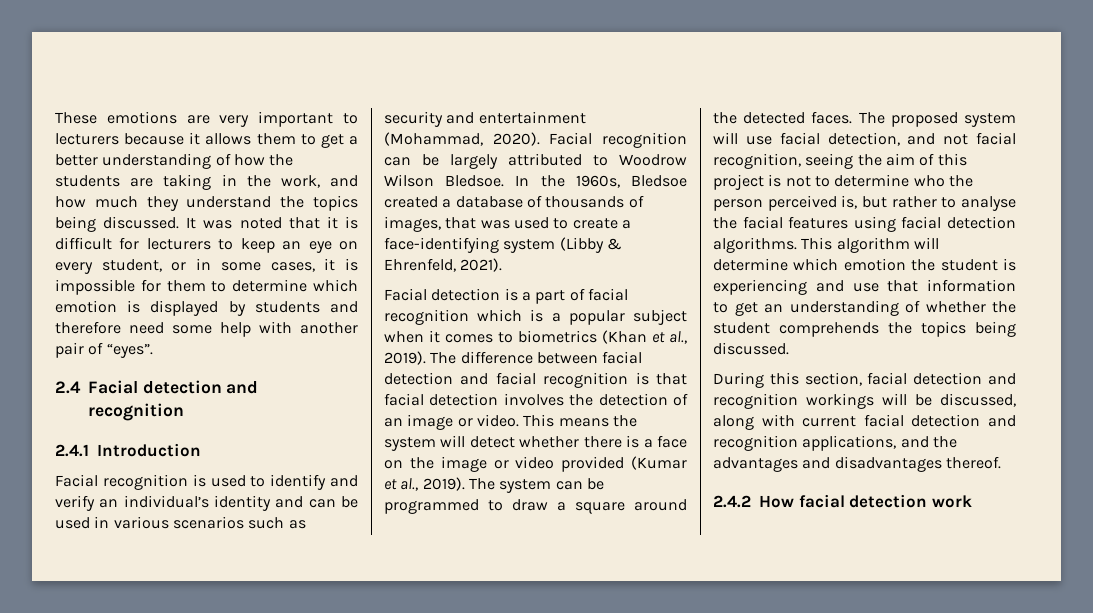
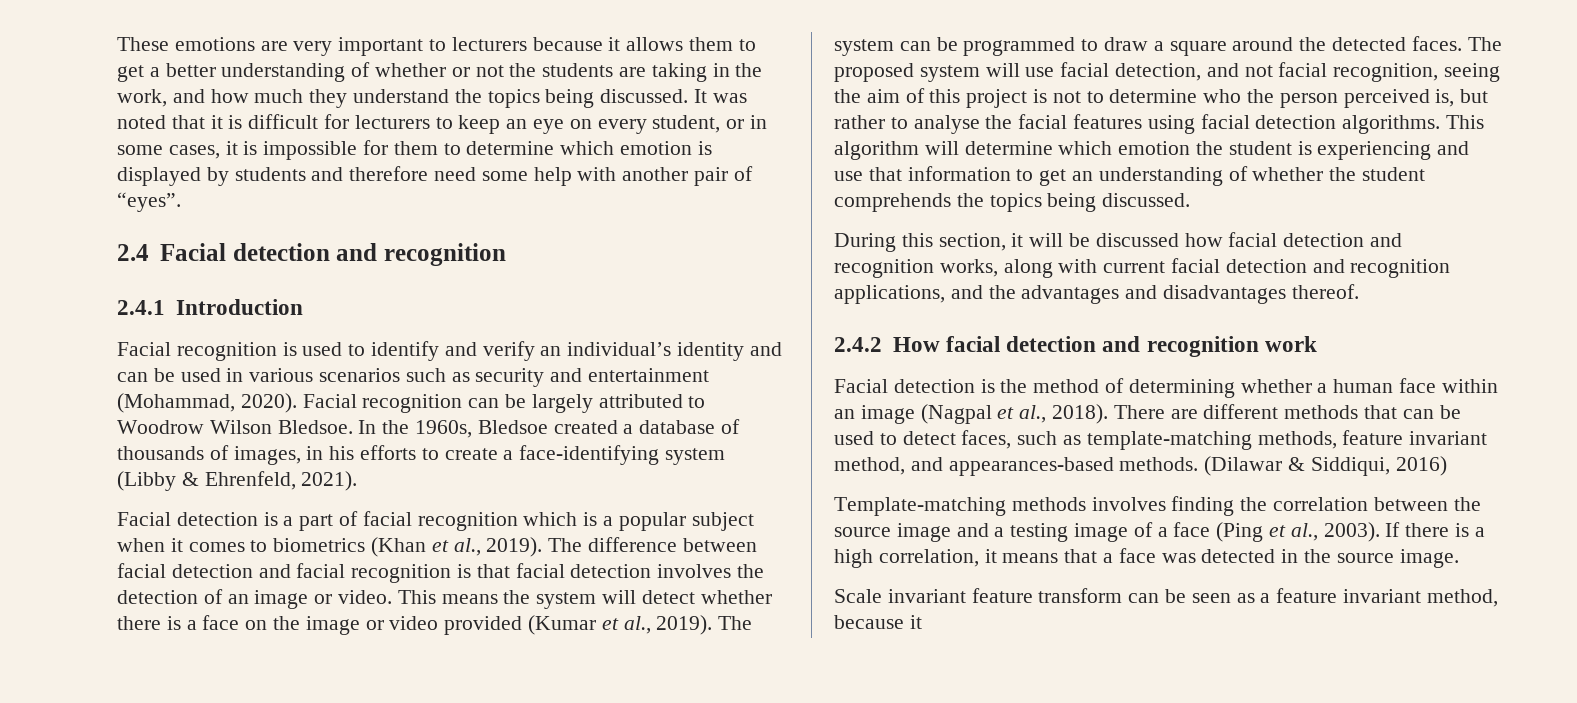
[233,154,265,166] how -> [375,63,504,77] whether or not
[445,217,549,229] that was used -> [306,445,417,460] in his efforts
[867,372,1016,385] [713,393,1016,409] facial detection and recognition workings will be discussed, -> [1011,232,1403,247] [834,259,998,278] it will be discussed how facial detection and recognition works,
(928, 501) none -> [1102,336,1259,357] and recognition
(972, 501) none -> [834,378,1498,398] [834,404,1461,424] [834,430,1488,450] [834,456,1447,476] [834,496,1481,516] [834,522,1485,542] [834,548,1459,568] [834,588,1498,607] [834,615,922,629] // Facial detection is the method of determining whether a human face within an image (Nagpal et al., 2018). There are different methods that can be used to detect faces, such as template-matching methods, feature invariant method, and appearances-based methods. (Dilawar & Siddiqui, 2016) // Template-matching methods involves finding the correlation between the source image and a testing image of a face (Ping et al., 2003). If there is a high correlation, it means that a face was detected in the source image. // Scale invariant feature transform can be seen as a feature invariant method, because it

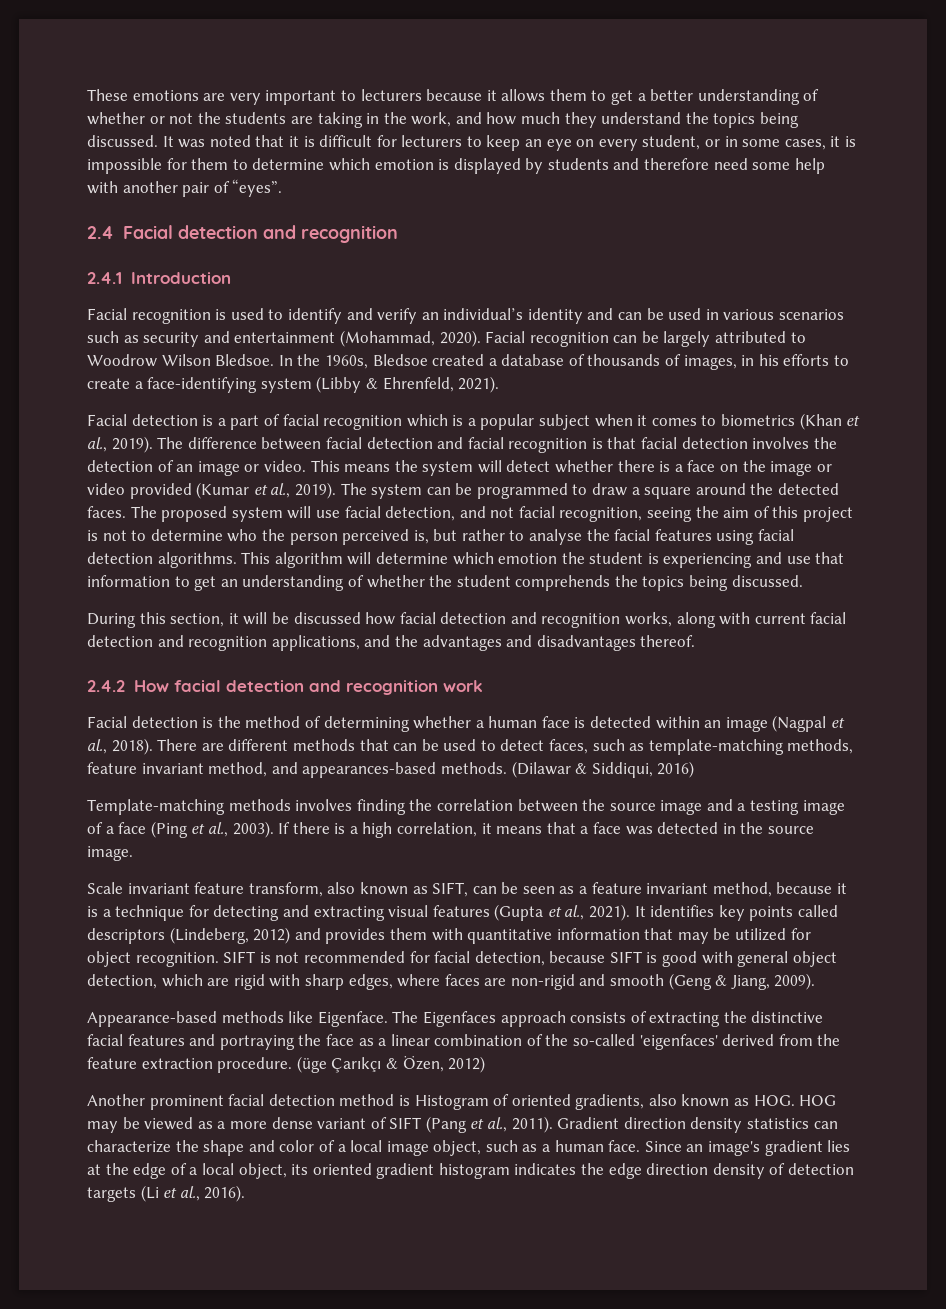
(1437, 385) none -> [574,716,652,728] is detected
[1038,588,1123,603] transform -> [248,882,469,897] transform, also known as SIFT,
(922, 622) none -> [87,904,839,921] [87,927,811,944] [87,951,837,967] [87,973,816,990] [87,1011,824,1027] [87,1034,841,1050] [87,1056,486,1073] [87,1094,837,1110] [87,1116,838,1133] [87,1140,851,1156] [87,1163,855,1179] [87,1185,246,1202] is a technique for detecting and extracting visual features (Gupta et al., 2021). It identifies key points called descriptors (Lindeberg, 2012) and provides them with quantitative information that may be utilized for object recognition. SIFT is not recommended for facial detection, because SIFT is good with general object detection, which are rigid with sharp edges, where faces are non-rigid and smooth (Geng & Jiang, 2009). // Appearance-based methods like Eigenface. The Eigenfaces approach consists of extracting the distinctive facial features and portraying the face as a linear combination of the so-called 'eigenfaces' derived from the feature extraction procedure. (üge Çarıkçı & Özen, 2012) // Another prominent facial detection method is Histogram of oriented gradients, also known as HOG. HOG may be viewed as a more dense variant of SIFT (Pang et al., 2011). Gradient direction density statistics can characterize the shape and color of a local image object, such as a human face. Since an image's gradient lies at the edge of a local object, its oriented gradient histogram indicates the edge direction density of detection targets (Li et al., 2016).

